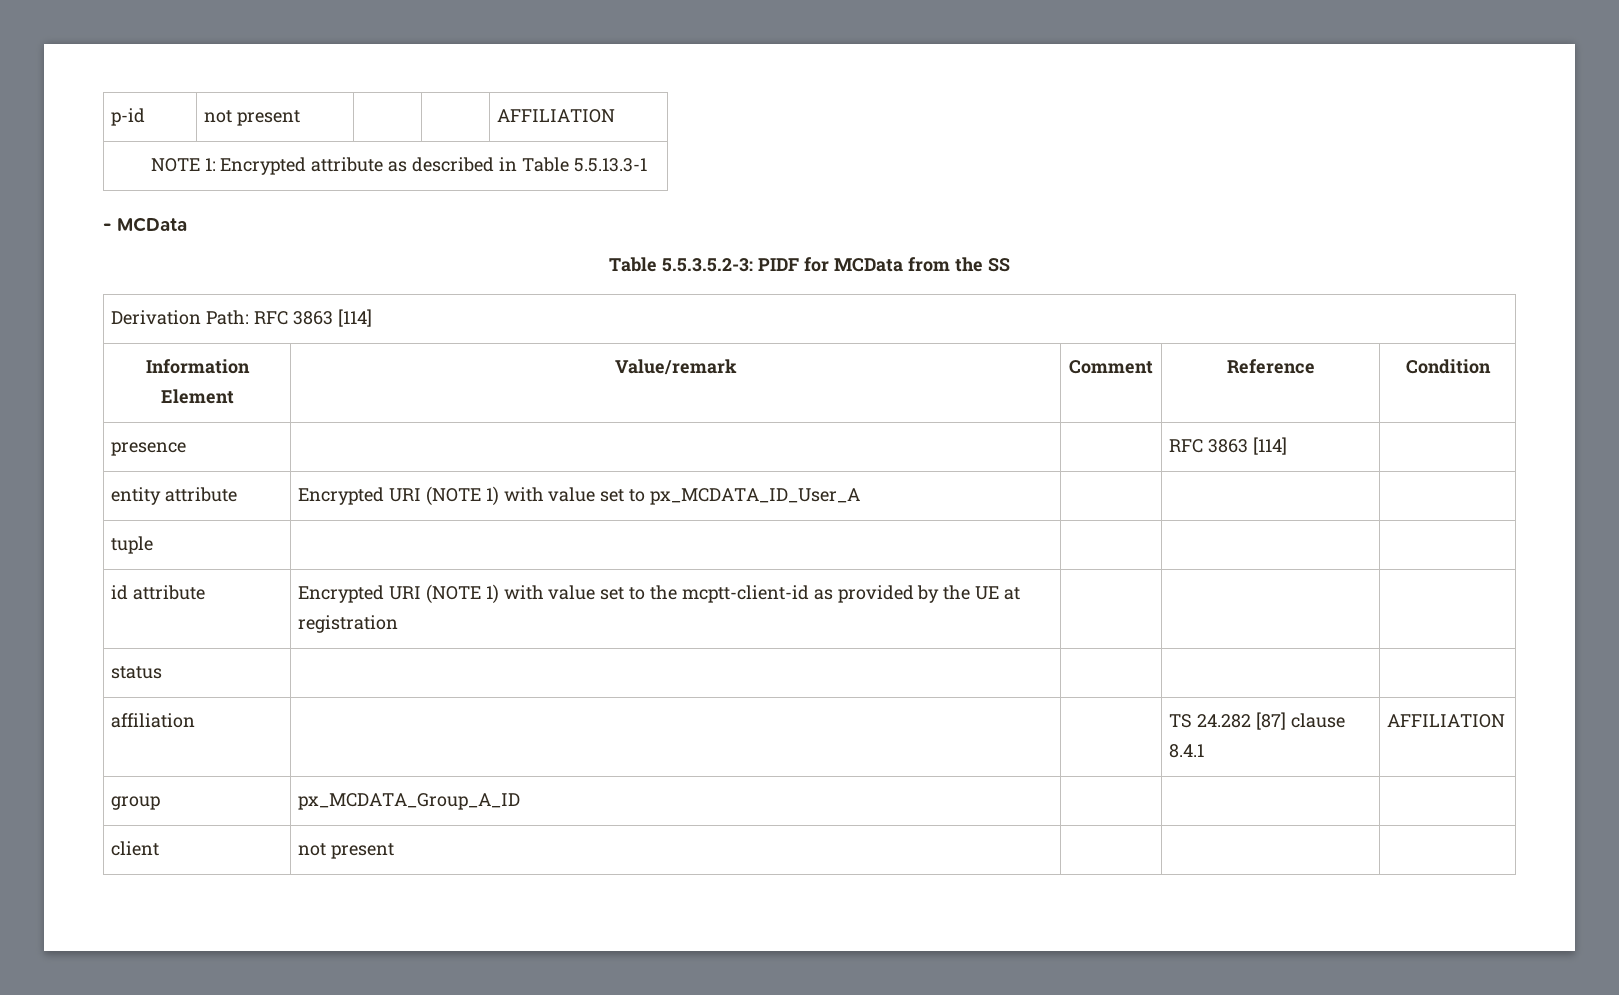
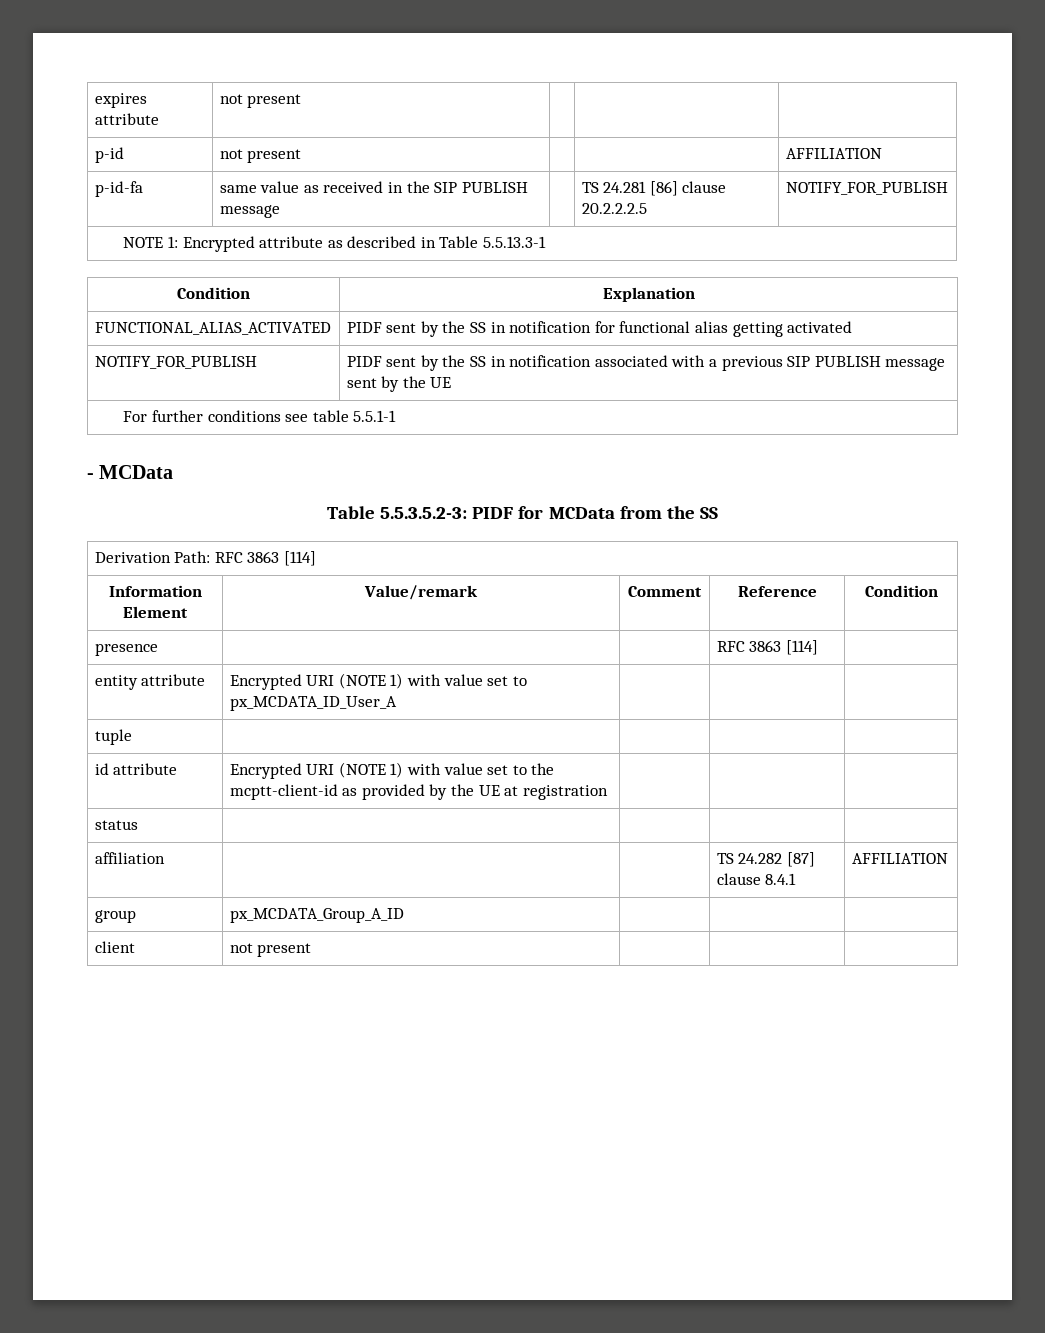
(111, 117) none -> [94,93,147,108] [94,113,159,125] [219,94,302,108] expires attribute | not present | | | //
(616, 116) none -> [94,181,143,197] [219,181,528,193] [219,205,280,218] [581,181,727,196] [581,203,647,214] [785,182,948,195] // p-id-fa | same value as received in the SIP PUBLISH message | | TS 24.281 [86] clause 20.2.2.2.5 | NOTIFY_FOR_PUBLISH
(647, 165) none -> [177,287,250,299] [602,287,695,302] [94,322,331,335] [346,321,853,337] [94,356,257,369] [346,355,946,371] [346,376,452,392] [123,410,397,422] // Condition | Explanation // FUNCTIONAL_ALIAS_ACTIVATED | PIDF sent by the SS in notification for functional alias getting activated // NOTIFY_FOR_PUBLISH | PIDF sent by the SS in notification associated with a previous SIP PUBLISH message sent by the UE // For further conditions see table 5.5.1-1

